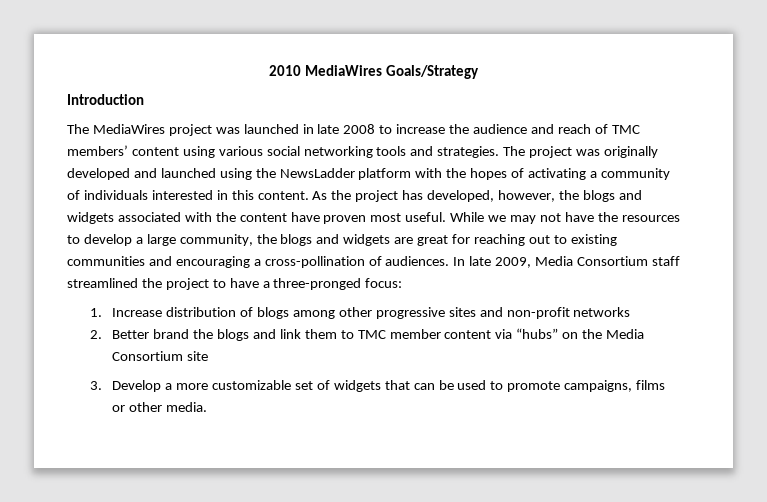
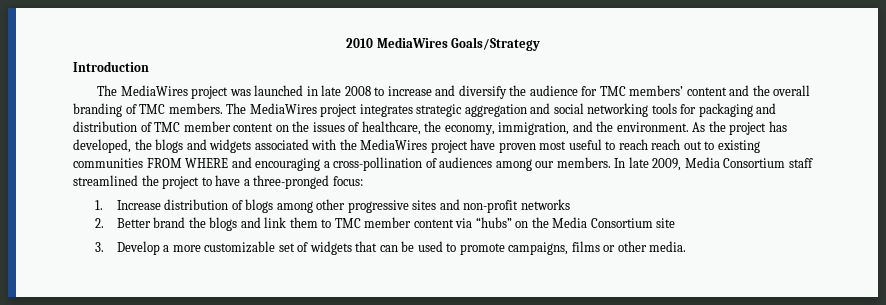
[449,124,640,134] [67,145,658,158] [67,168,670,180] [67,190,309,200] the audience and reach of TMC members’ content using various social networking tools and strategies. The project was originally developed and launched using the NewsLadder platform with the hopes of activating a community of individuals interested in this content. -> [435,85,811,99] [73,103,777,117] [73,121,689,135] and diversify the audience for TMC members’ content and the overall branding of TMC members. The MediaWires project integrates strategic aggregation and social networking tools for packaging and distribution of TMC member content on the issues of healthcare, the economy, immigration, and the environment.
[498,190,556,202] however, -> (131, 146) none
[239,213,287,222] content -> [360,139,468,153] MediaWires project
[405,212,680,224] [67,234,525,246] useful. While we may not have the resources to develop a large community, the blogs and widgets are great for reaching -> [568,139,681,150] useful to reach reach
(145, 261) none -> [146,158,229,168] FROM WHERE
[385,256,450,266] audiences. -> [439,157,611,171] audiences among our members.

